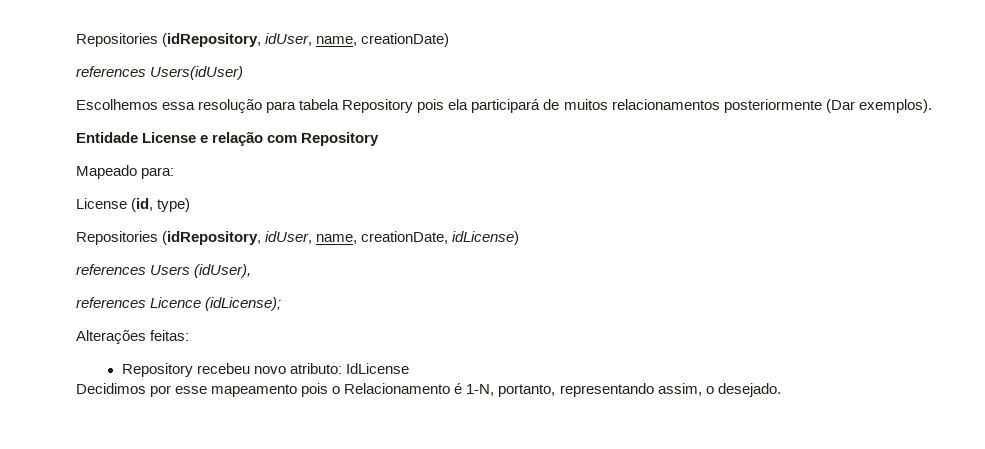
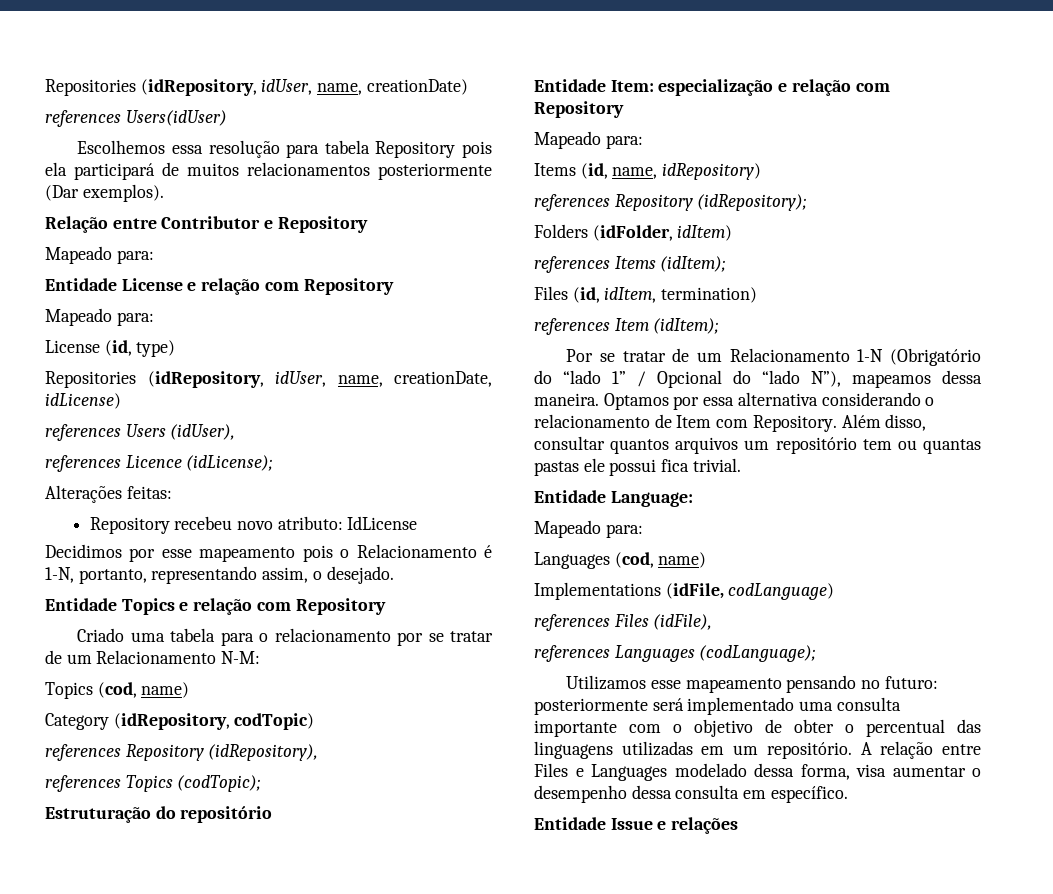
(932, 106) none -> [45,216,368,233] [45,246,154,264] // Relação entre Contributor e Repository // Mapeado para:
(781, 390) none -> [45,598,386,615] [77,628,493,646] [45,650,261,664] [45,682,190,699] [45,713,315,730] [45,744,319,761] [45,775,262,792] [45,806,273,823] [534,79,890,96] [534,101,624,118] [534,131,643,149] [534,163,762,180] [534,194,808,211] [534,224,733,241] [534,256,727,273] [534,286,758,303] [534,318,720,335] [566,348,981,366] [534,370,982,388] [534,392,935,410] [534,414,927,432] [534,436,981,454] [534,458,741,476] [534,490,693,507] [534,520,643,538] [534,552,707,569] [534,582,835,600] [534,614,713,631] [534,645,817,662] [566,675,938,693] [534,697,901,715] [534,719,981,737] [534,741,981,759] [534,763,981,781] [534,785,848,803] [534,817,739,834] // Entidade Topics e relação com Repository // Criado uma tabela para o relacionamento por se tratar de um Relacionamento N-M: // Topics (cod, name) // Category (idRepository, codTopic) // references Repository (idRepository), // references Topics (codTopic); // Estruturação do repositório // Entidade Item: especialização e relação com Repository // Mapeado para: // Items (id, name, idRepository) // references Repository (idRepository); // Folders (idFolder, idItem) // references Items (idItem); // Files (id, idItem, termination) // references Item (idItem); // Por se tratar de um Relacionamento 1-N (Obrigatório do “lado 1” / Opcional do “lado N”), mapeamos dessa maneira. Optamos por essa alternativa considerando o relacionamento de Item com Repository. Além disso, consultar quantos arquivos um repositório tem ou quantas pastas ele possui fica trivial. // Entidade Language: // Mapeado para: // Languages (cod, name) // Implementations (idFile, codLanguage) // references Files (idFile), // references Languages (codLanguage); // Utilizamos esse mapeamento pensando no futuro: posteriormente será implementado uma consulta importante com o objetivo de obter o percentual das linguagens utilizadas em um repositório. A relação entre Files e Languages modelado dessa forma, visa aumentar o desempenho dessa consulta em específico. // Entidade Issue e relações

